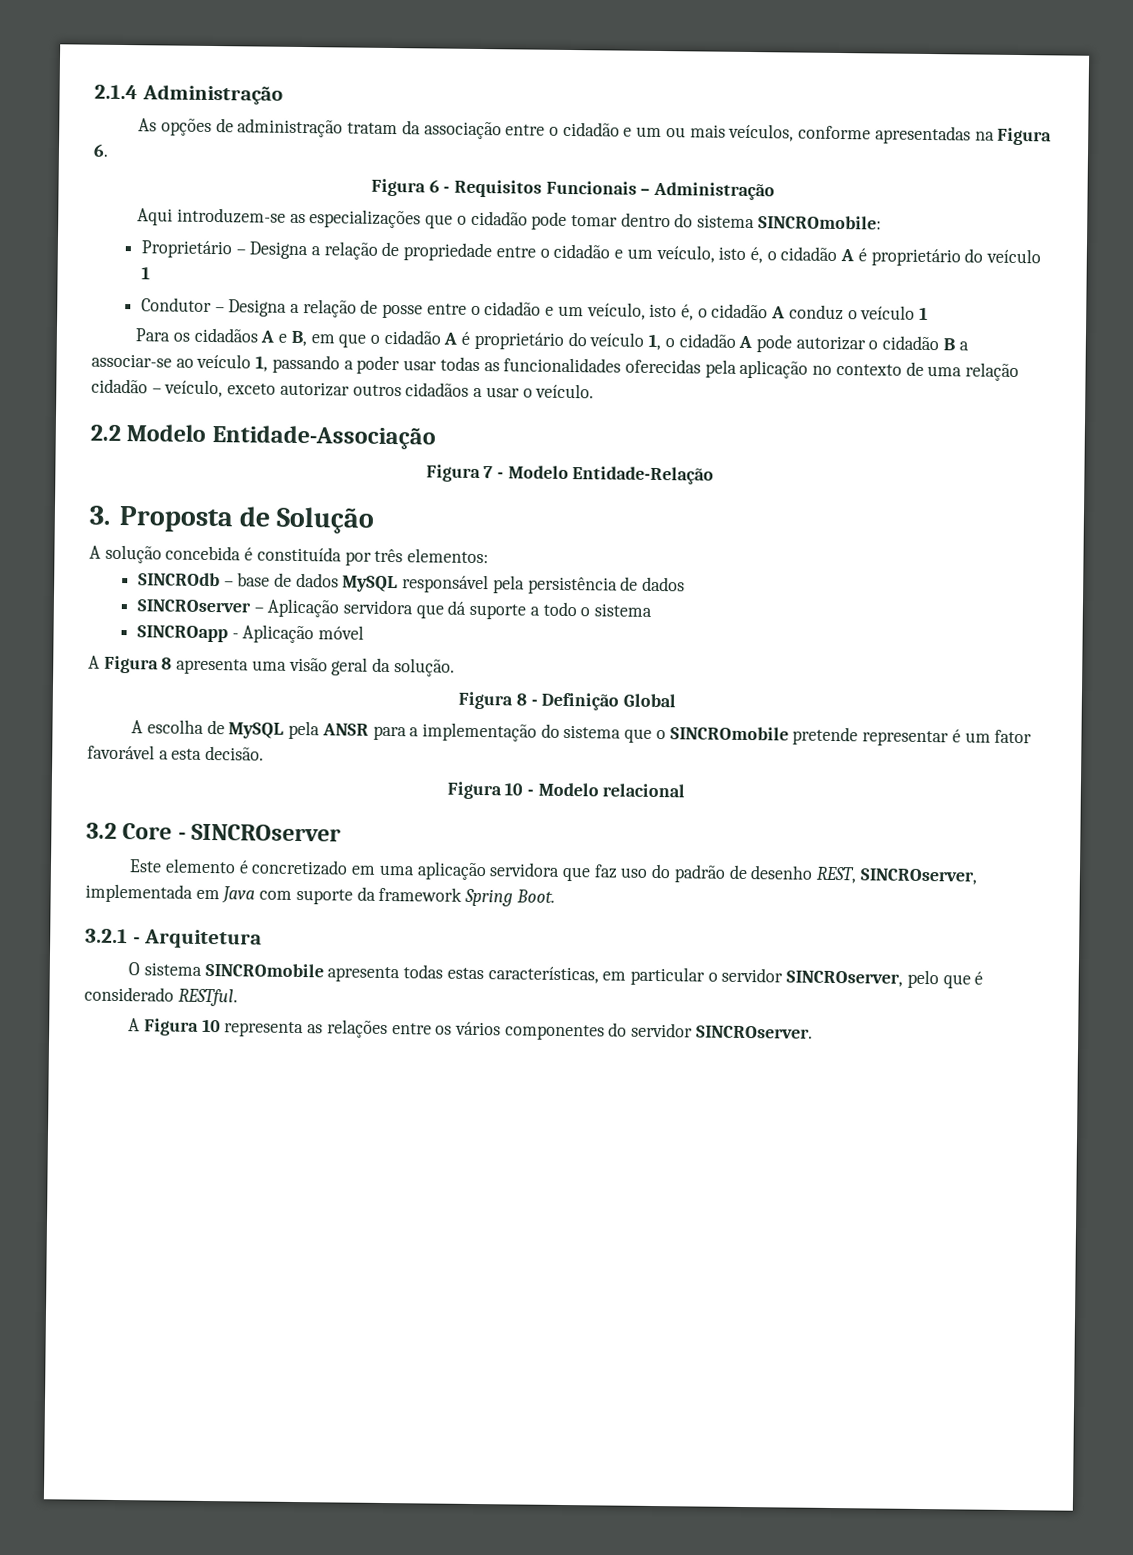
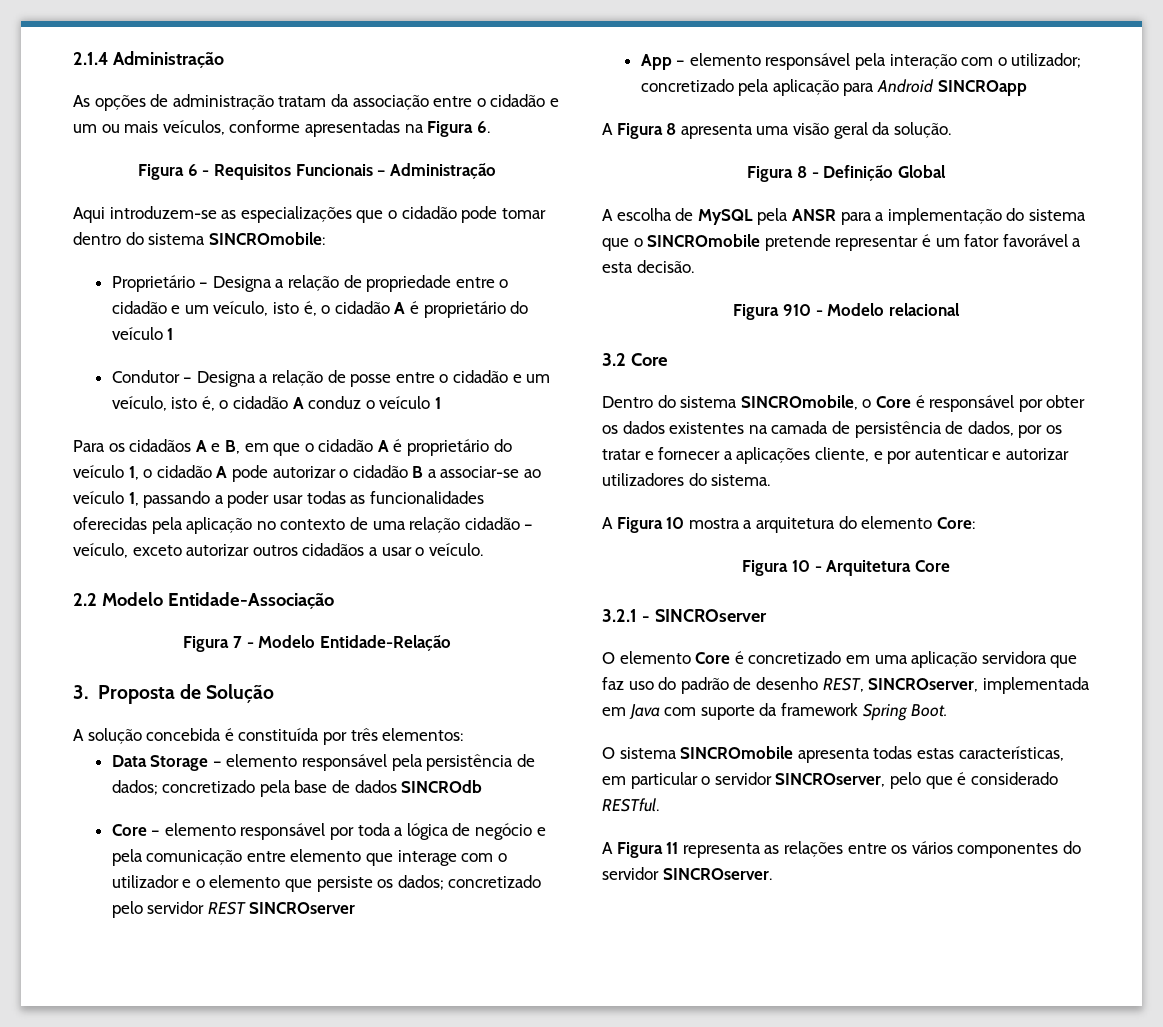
[137,572,686,595] [136,598,653,620] [136,624,364,644] SINCROdb – base de dados MySQL responsável pela persistência de dados // SINCROserver – Aplicação servidora que dá suporte a todo o sistema // SINCROapp - Aplicação móvel -> [111,754,535,771] [111,780,483,797] [111,823,546,840] [111,849,507,866] [111,875,542,892] [111,901,356,918] [640,53,1082,70] [640,79,1027,96] Data Storage – elemento responsável pela persistência de dados; concretizado pela base de dados SINCROdb // Core – elemento responsável por toda a lógica de negócio e pela comunicação entre elemento que interage com o utilizador e o elemento que persiste os dados; concretizado pelo servidor REST SINCROserver // App – elemento responsável pela interação com o utilizador; concretizado pela aplicação para Android SINCROapp
[504,782,524,796] 10 -> [782,304,811,316] 910
(173, 831) none -> [602,395,1086,412] [602,421,1062,438] [602,447,1069,464] [602,473,771,486] [602,516,975,533] [742,560,950,576] [602,609,637,622] // Dentro do sistema SINCROmobile, o Core é responsável por obter os dados existentes na camada de persistência de dados, por os tratar e fornecer a aplicações cliente, e por autenticar e autorizar utilizadores do sistema. // A Figura 10 mostra a arquitetura do elemento Core: // Figura 10 - Arquitetura Core // 3.2.1
[129,858,236,874] Este elemento -> [602,651,731,664] O elemento Core
[85,928,263,949] // 3.2.1 - Arquitetura -> (949, 710) none
[201,1018,221,1033] 10 -> [666,842,679,854] 11

